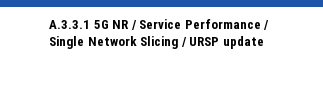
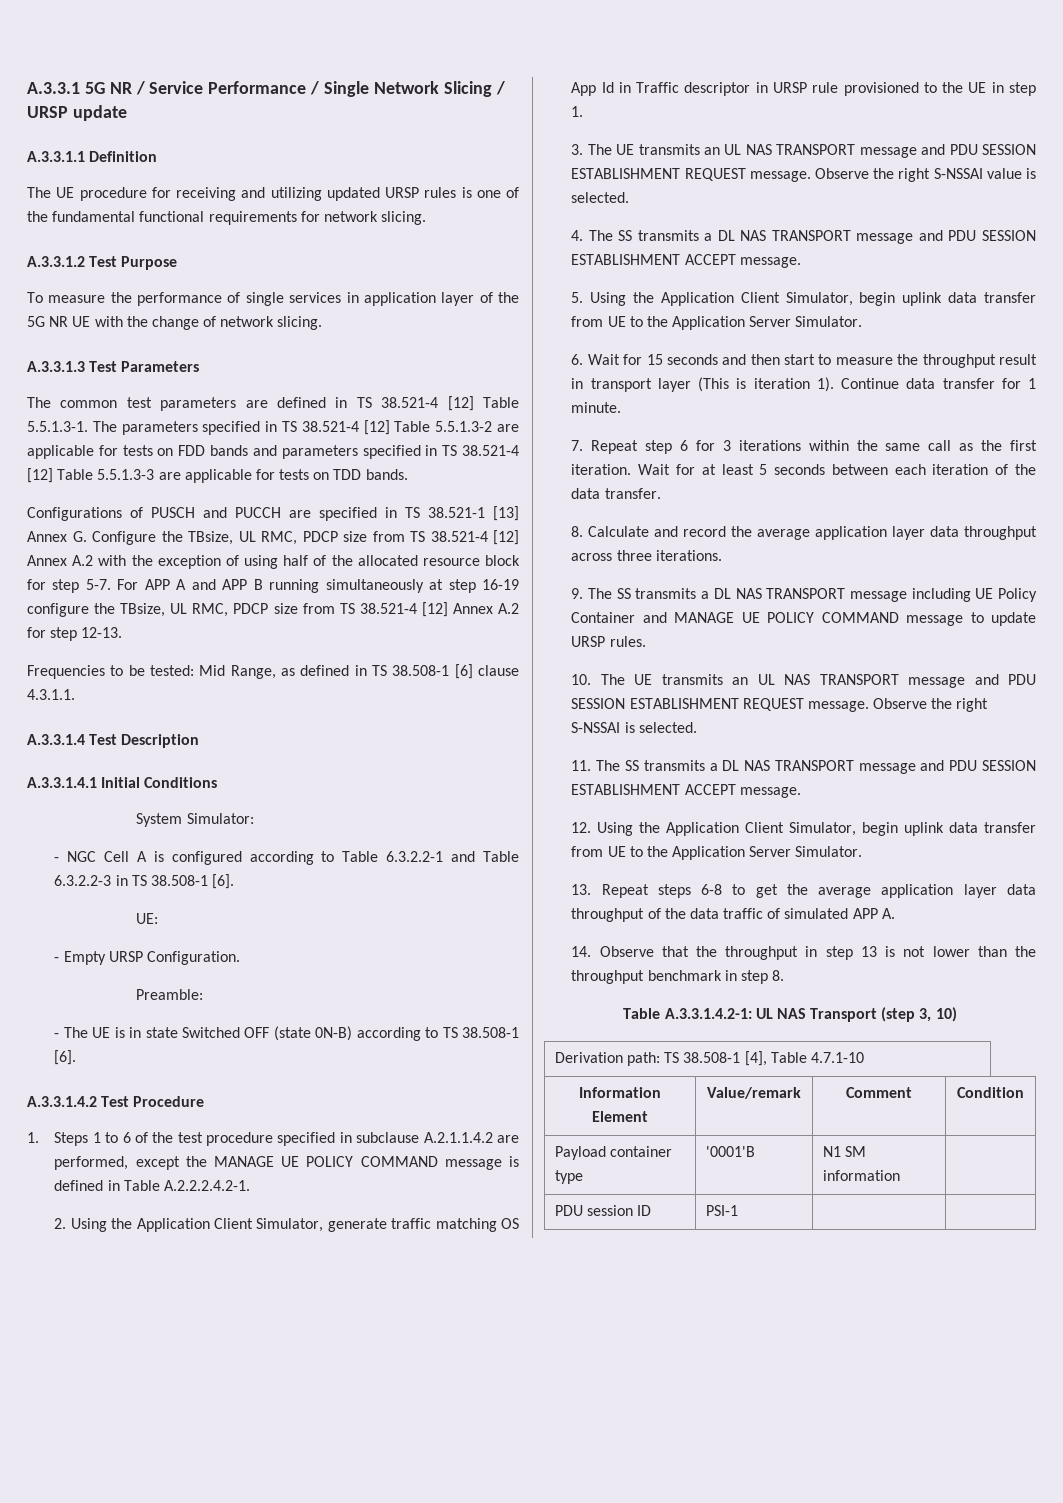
(264, 42) none -> [27,151,158,162] [27,187,519,201] [27,211,427,225] [27,256,178,270] [27,292,519,306] [27,316,323,330] [27,361,200,372] [27,396,519,411] [27,420,519,435] [27,445,519,459] [27,468,408,483] [27,506,519,521] [27,530,519,545] [27,555,520,569] [27,579,519,593] [27,602,519,617] [27,627,123,641] [27,664,519,679] [27,689,75,700] [27,734,200,748] [27,777,218,788] [136,813,254,827] [54,851,520,865] [54,874,235,889] [136,913,159,924] [54,951,240,965] [136,989,204,1000] [54,1026,519,1041] [54,1050,77,1065] [27,1096,205,1107] [27,1132,519,1146] [54,1156,519,1170] [54,1180,250,1191] [54,1218,519,1232] [571,82,1036,96] [571,106,584,117] [571,144,1036,158] [571,168,1036,182] [571,192,630,203] [571,230,1036,244] [571,254,801,268] [571,292,1036,306] [571,316,863,330] [571,354,1037,368] [571,377,1036,392] [571,402,622,413] [571,440,1037,454] [571,464,1036,475] [571,488,661,499] [571,526,1037,540] [571,550,722,561] [571,588,1037,602] [571,612,1036,626] [571,636,646,647] [571,674,1036,688] [571,698,989,712] [571,722,697,733] [571,760,1036,774] [571,784,801,798] [571,822,1036,836] [571,846,863,860] [571,884,1036,898] [571,908,895,922] [571,946,1036,960] [571,970,785,984] [623,1007,957,1022] [554,1051,864,1066] [579,1087,661,1098] [592,1111,648,1122] [707,1087,801,1099] [846,1087,912,1098] [957,1087,1024,1098] [554,1146,672,1160] [554,1170,583,1184] [705,1146,755,1157] [822,1146,866,1157] [822,1170,900,1181] [554,1205,652,1216] [705,1205,738,1216] // A.3.3.1.1 Definition // The UE procedure for receiving and utilizing updated URSP rules is one of the fundamental functional requirements for network slicing. // A.3.3.1.2 Test Purpose // To measure the performance of single services in application layer of the 5G NR UE with the change of network slicing. // A.3.3.1.3 Test Parameters // The common test parameters are defined in TS 38.521-4 [12] Table 5.5.1.3-1. The parameters specified in TS 38.521-4 [12] Table 5.5.1.3-2 are applicable for tests on FDD bands and parameters specified in TS 38.521-4 [12] Table 5.5.1.3-3 are applicable for tests on TDD bands. // Configurations of PUSCH and PUCCH are specified in TS 38.521-1 [13] Annex G. Configure the TBsize, UL RMC, PDCP size from TS 38.521-4 [12] Annex A.2 with the exception of using half of the allocated resource block for step 5-7. For APP A and APP B running simultaneously at step 16-19 configure the TBsize, UL RMC, PDCP size from TS 38.521-4 [12] Annex A.2 for step 12-13. // Frequencies to be tested: Mid Range, as defined in TS 38.508-1 [6] clause 4.3.1.1. // A.3.3.1.4 Test Description // A.3.3.1.4.1 Initial Conditions // System Simulator: // - NGC Cell A is configured according to Table 6.3.2.2-1 and Table 6.3.2.2-3 in TS 38.508-1 [6]. // UE: // - Empty URSP Configuration. // Preamble: // - The UE is in state Switched OFF (state 0N-B) according to TS 38.508-1 [6]. // A.3.3.1.4.2 Test Procedure // 1. Steps 1 to 6 of the test procedure specified in subclause A.2.1.1.4.2 are performed, except the MANAGE UE POLICY COMMAND message is defined in Table A.2.2.2.4.2-1. // 2. Using the Application Client Simulator, generate traffic matching OS App Id in Traffic descriptor in URSP rule provisioned to the UE in step 1. // 3. The UE transmits an UL NAS TRANSPORT message and PDU SESSION ESTABLISHMENT REQUEST message. Observe the right S-NSSAI value is selected. // 4. The SS transmits a DL NAS TRANSPORT message and PDU SESSION ESTABLISHMENT ACCEPT message. // 5. Using the Application Client Simulator, begin uplink data transfer from UE to the Application Server Simulator. // 6. Wait for 15 seconds and then start to measure the throughput result in transport layer (This is iteration 1). Continue data transfer for 1 minute. // 7. Repeat step 6 for 3 iterations within the same call as the first iteration. Wait for at least 5 seconds between each iteration of the data transfer. // 8. Calculate and record the average application layer data throughput across three iterations. // 9. The SS transmits a DL NAS TRANSPORT message including UE Policy Container and MANAGE UE POLICY COMMAND message to update URSP rules. // 10. The UE transmits an UL NAS TRANSPORT message and PDU SESSION ESTABLISHMENT REQUEST message. Observe the right S-NSSAI is selected. // 11. The SS transmits a DL NAS TRANSPORT message and PDU SESSION ESTABLISHMENT ACCEPT message. // 12. Using the Application Client Simulator, begin uplink data transfer from UE to the Application Server Simulator. // 13. Repeat steps 6-8 to get the average application layer data throughput of the data traffic of simulated APP A. // 14. Observe that the throughput in step 13 is not lower than the throughput benchmark in step 8. // Table A.3.3.1.4.2-1: UL NAS Transport (step 3, 10) // Derivation path: TS 38.508-1 [4], Table 4.7.1-10 // Information Element | Value/remark | Comment | Condition // Payload container type | '0001'B | N1 SM information | // PDU session ID | PSI-1 | |

